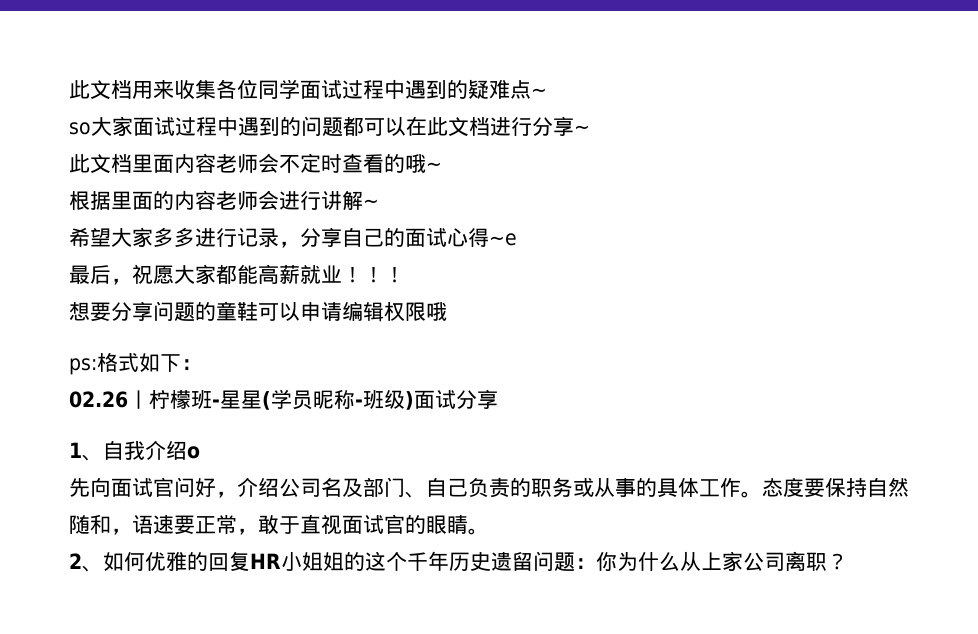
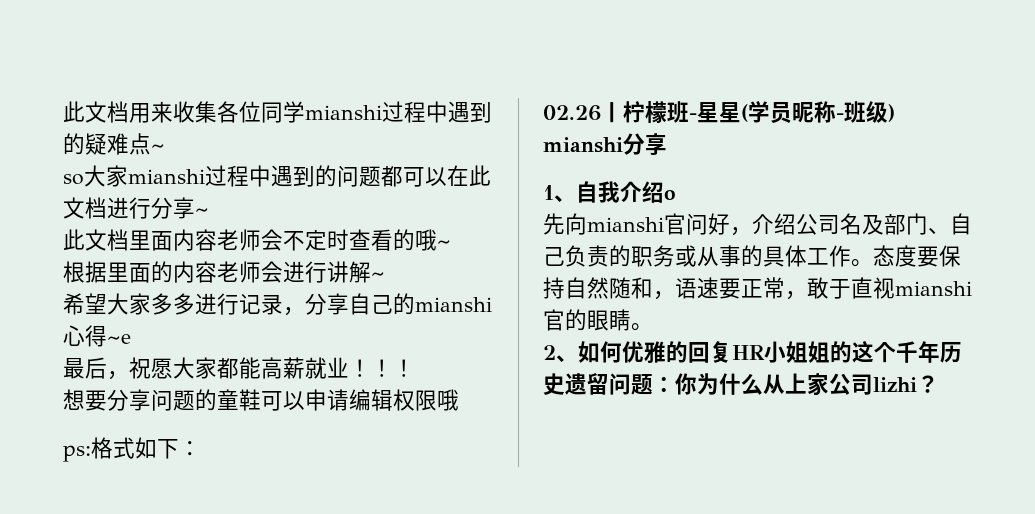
[300,80,342,99] 面试 -> [305,105,382,120] mianshi
[133,117,175,136] 面试 -> [128,169,205,184] mianshi
[405,228,447,247] 面试 -> [415,297,492,312] mianshi
[414,390,456,409] 面试 -> [543,137,623,153] mianshi
[111,478,153,497] 面试 -> [587,217,664,232] mianshi
[342,515,384,534] 面试 -> [895,281,972,296] mianshi
[785,551,827,572] 离职 -> [873,377,917,392] lizhi

